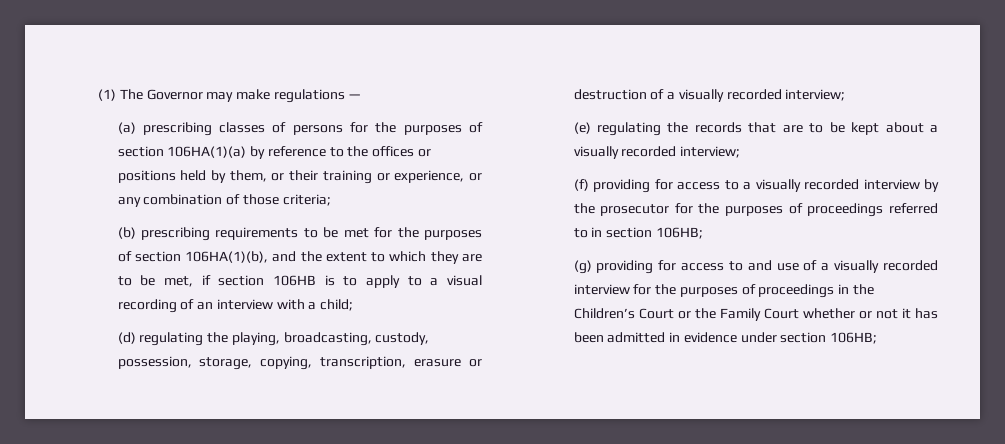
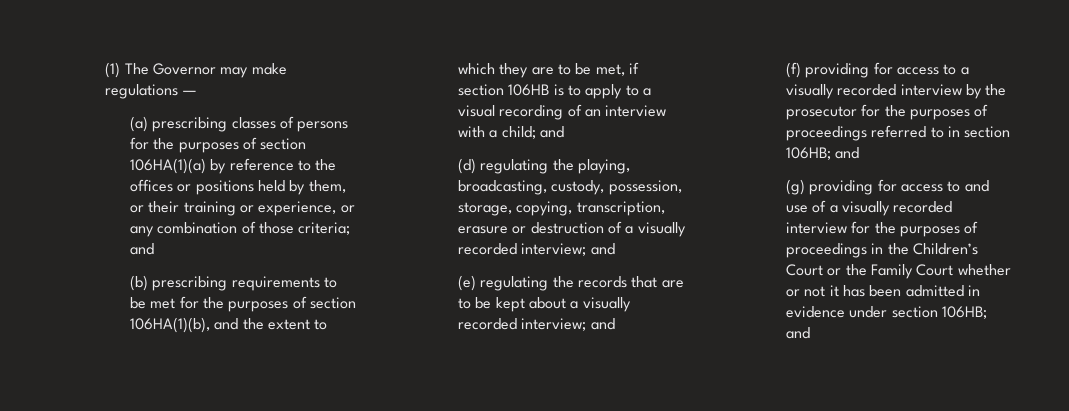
(331, 200) none -> [129,243,154,255] and
(354, 305) none -> [539,126,564,138] and
(846, 95) none -> [590,243,615,255] and
(741, 152) none -> [590,318,615,330] and
(703, 233) none -> [835,147,860,159] and
(878, 338) none -> [785,327,810,339] and

